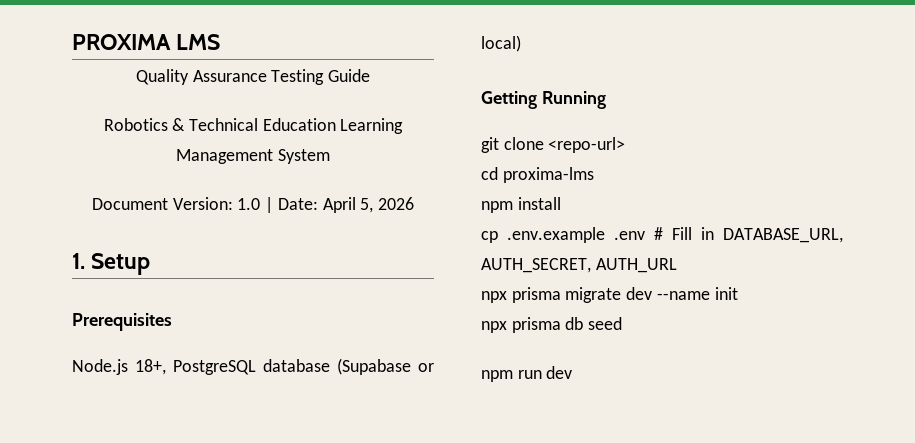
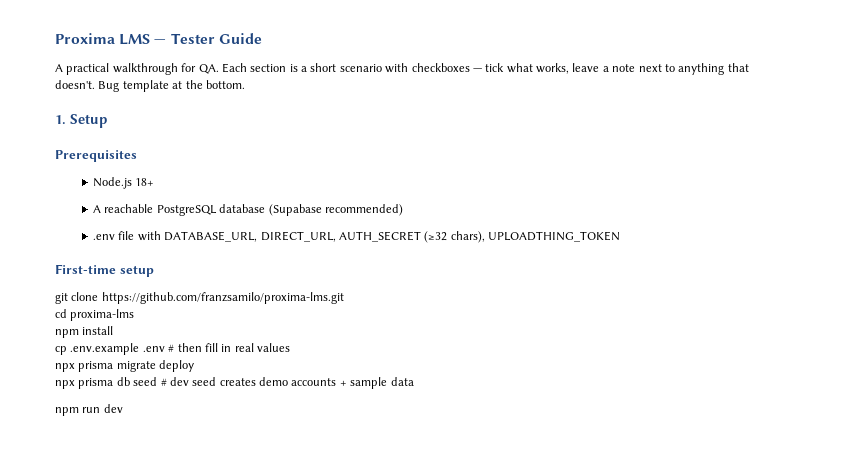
[72,34,171,50] PROXIMA -> [55,33,115,44] Proxima
[135,69,371,85] [103,118,404,134] [176,149,330,164] [91,197,415,213] [72,253,151,275] [72,313,172,331] [72,358,434,375] [481,35,521,52] [481,91,606,109] // Quality Assurance Testing Guide // Robotics & Technical Education Learning Management System // Document Version: 1.0 | Date: April 5, 2026 // 1. Setup // Prerequisites // Node.js 18+, PostgreSQL database (Supabase or local) // Getting Running -> [154,33,262,44] [55,63,749,75] [55,80,245,92] [55,114,107,128] [55,150,137,162] [93,177,155,189] [93,204,403,216] [93,231,621,243] [55,264,154,277] — Tester Guide // A practical walkthrough for QA. Each section is a short scenario with checkboxes — tick what works, leave a note next to anything that doesn't. Bug template at the bottom. // 1. Setup // Prerequisites // Node.js 18+ // A reachable PostgreSQL database (Supabase recommended) // .env file with DATABASE_URL, DIRECT_URL, AUTH_SECRET (≥32 chars), UPLOADTHING_TOKEN // First-time setup
[548,137,626,153] <repo-url> -> [101,292,344,304] https://github.com/franzsamilo/proxima-lms.git
[672,227,843,243] [481,258,677,273] Fill in DATABASE_URL, AUTH_SECRET, AUTH_URL -> [177,343,290,352] then fill in real values
[626,287,738,300] dev --name init -> [159,360,195,372] deploy
(623, 323) none -> [160,377,414,389] # dev seed creates demo accounts + sample data

